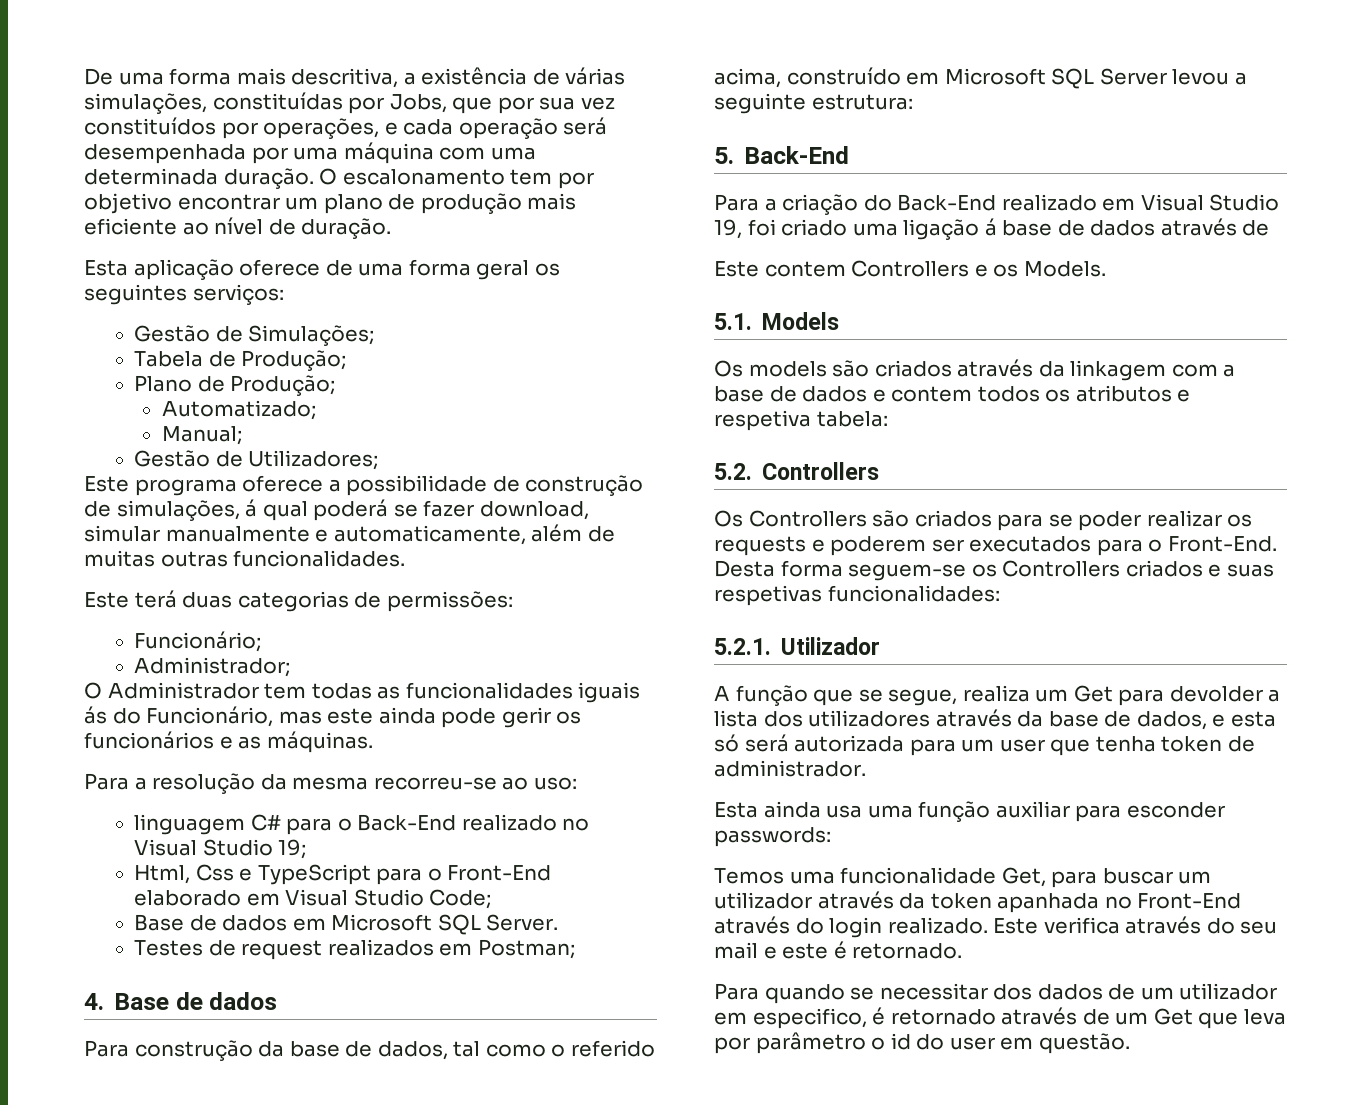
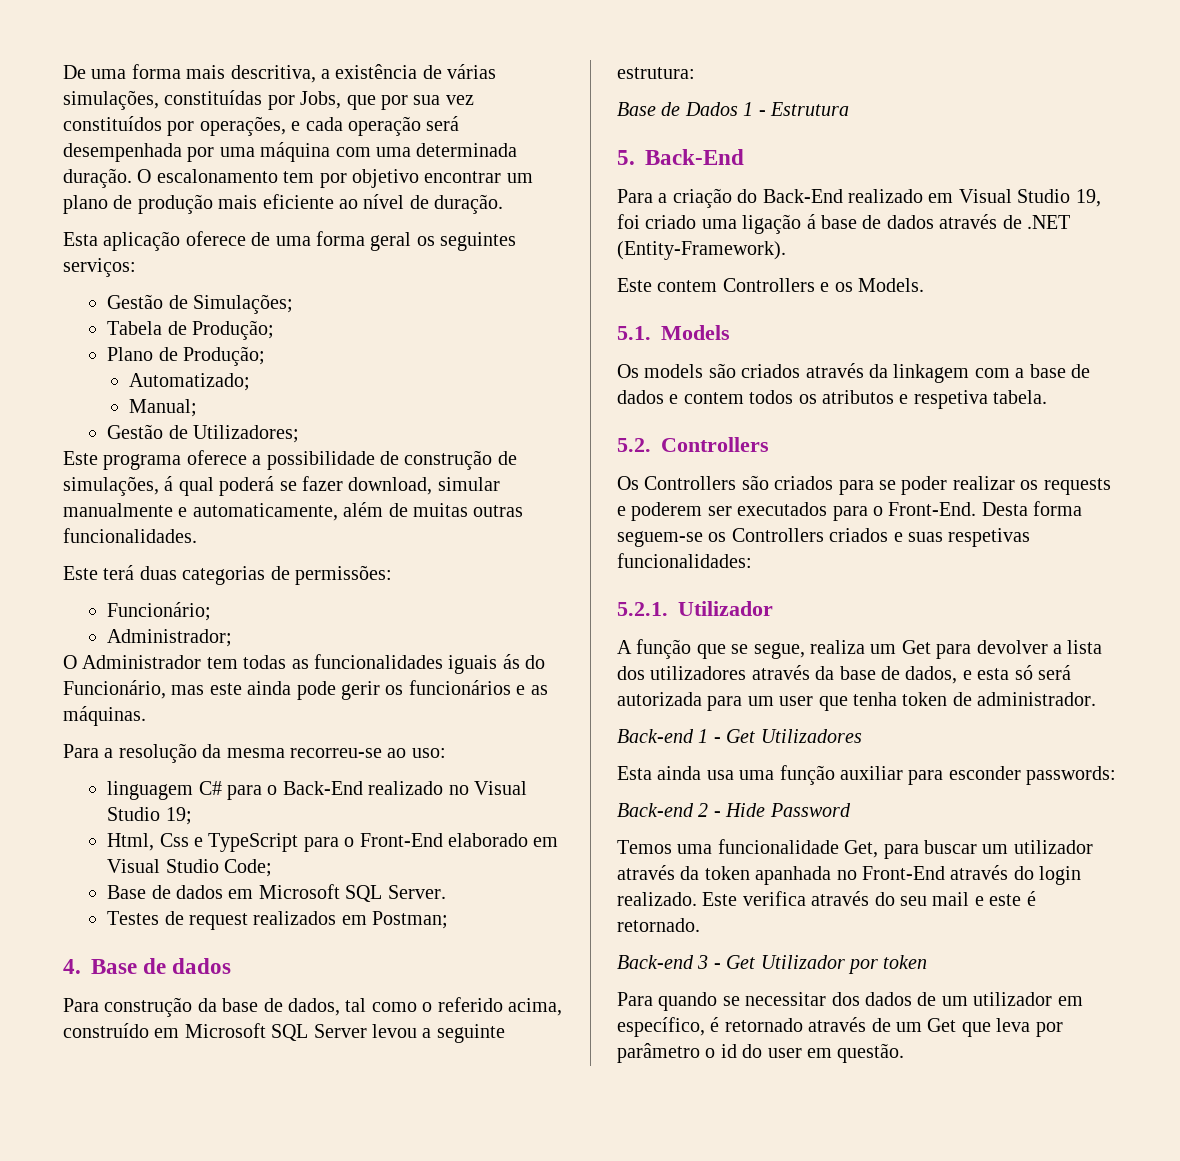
(913, 102) none -> [617,102,849,116] // Base de Dados 1 - Estrutura
(1270, 228) none -> [1027,215,1070,229] [617,241,786,260] .NET (Entity-Framework).
[816,411,888,427] tabela: -> [993,390,1048,404] tabela.
[1169,686,1263,702] devolder -> [976,640,1048,654] devolver
(866, 768) none -> [617,729,862,743] // Back-end 1 - Get Utilizadores
(831, 837) none -> [617,803,851,817] // Back-end 2 - Hide Password
(963, 951) none -> [617,955,928,974] // Back-end 3 - Get Utilizador por token
[752,1008,867,1029] especifico, -> [617,1017,705,1037] específico,

